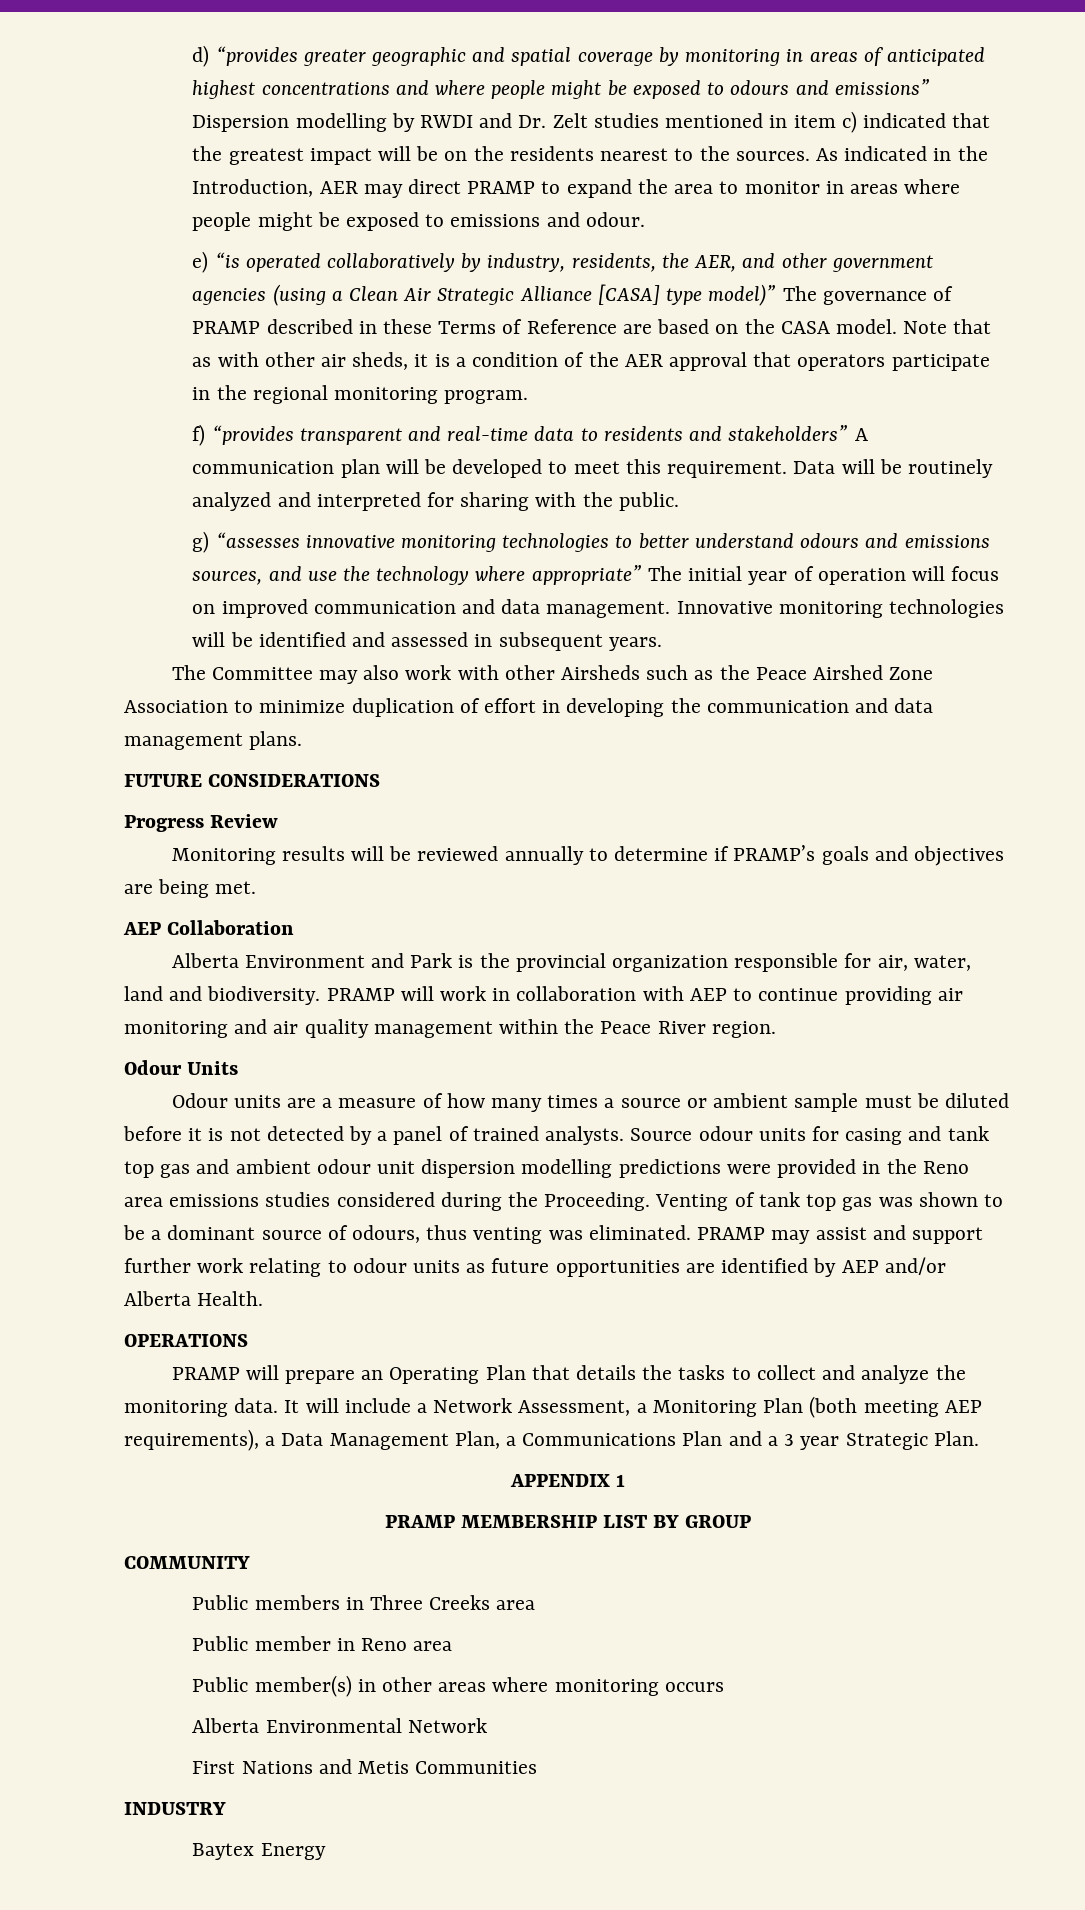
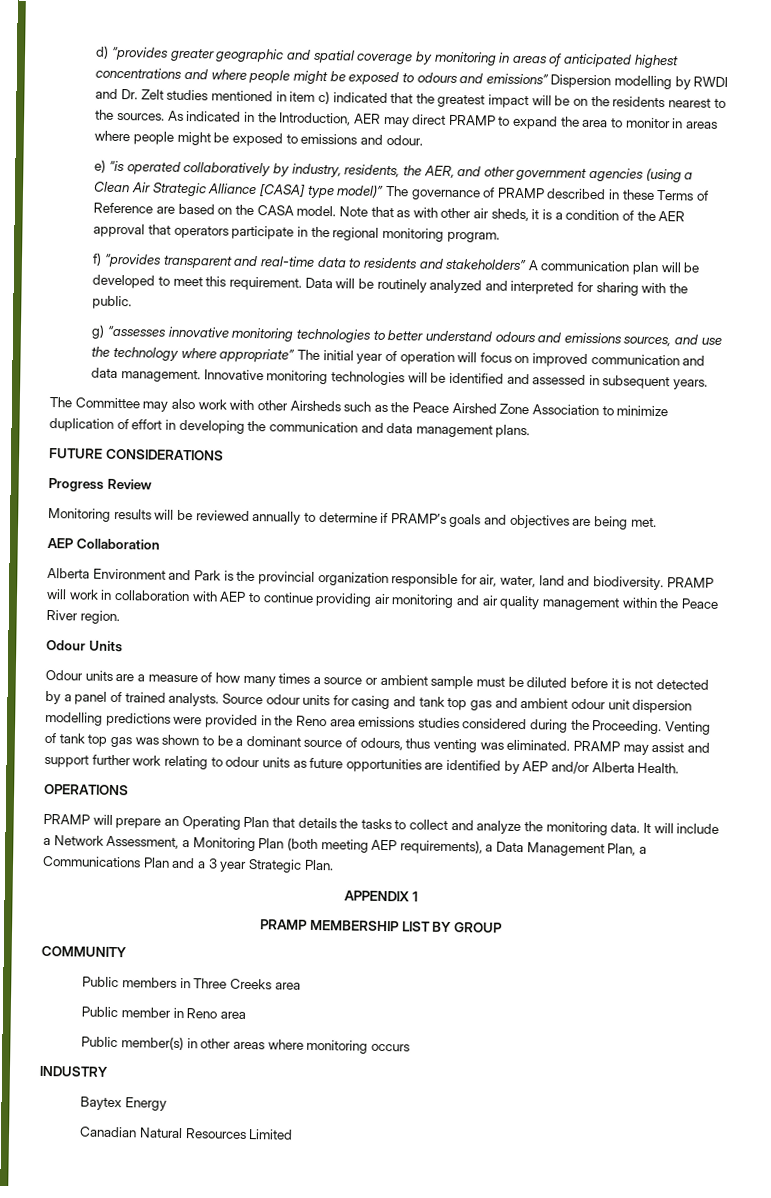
[192,1718,487,1733] [192,1759,538,1774] // Alberta Environmental Network // First Nations and Metis Communities -> (410, 1047) none
(326, 1851) none -> [79,1126,294,1140] // Canadian Natural Resources Limited

